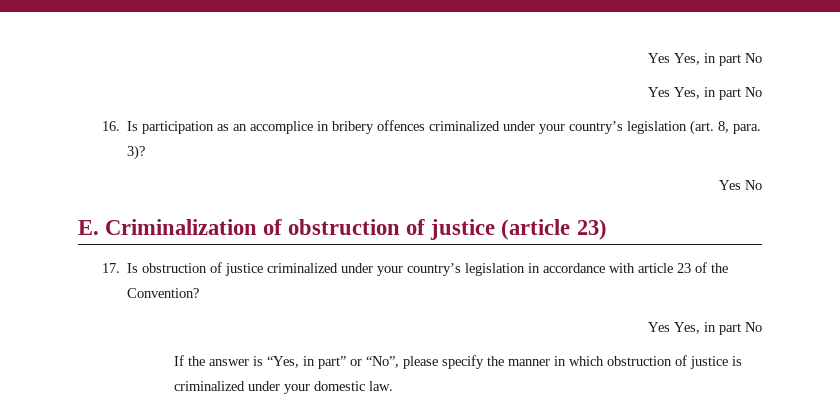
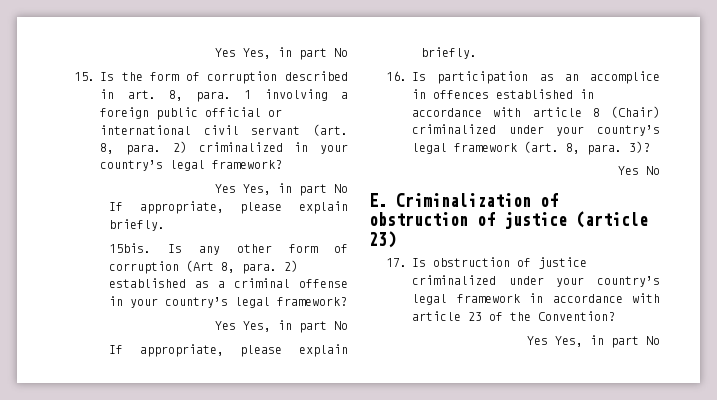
[648,53,762,66] [648,87,762,100] Yes Yes, in part No // Yes Yes, in part No -> [215,47,348,60] [74,71,348,84] [100,89,348,102] [100,107,283,120] [100,124,348,136] [100,141,348,155] [100,160,283,171] [215,183,348,196] [108,201,348,214] [108,219,165,231] [108,243,348,255] [108,260,298,274] [108,278,348,288] [108,296,347,308] [215,320,348,333] [108,344,348,357] [420,47,477,59] Yes Yes, in part No // 15. Is the form of corruption described in art. 8, para. 1 involving a foreign public official or international civil servant (art. 8, para. 2) criminalized in your country’s legal framework? // Yes Yes, in part No // If appropriate, please explain briefly. // 15bis. Is any other form of corruption (Art 8, para. 2) established as a criminal offense in your country’s legal framework? // Yes Yes, in part No // If appropriate, please explain briefly.
[332,120,688,134] bribery offences criminalized under your country’s legislation -> [433,89,595,99] [412,106,660,118] [412,124,660,136] [412,143,518,154] offences established in accordance with article 8 (Chair) criminalized under your country’s legal framework
[465,263,526,276] legislation -> [412,294,520,305] legal framework
[174,355,743,369] [174,381,394,394] // If the answer is “Yes, in part” or “No”, please specify the manner in which obstruction of justice is criminalized under your domestic law. -> (660, 340) none

